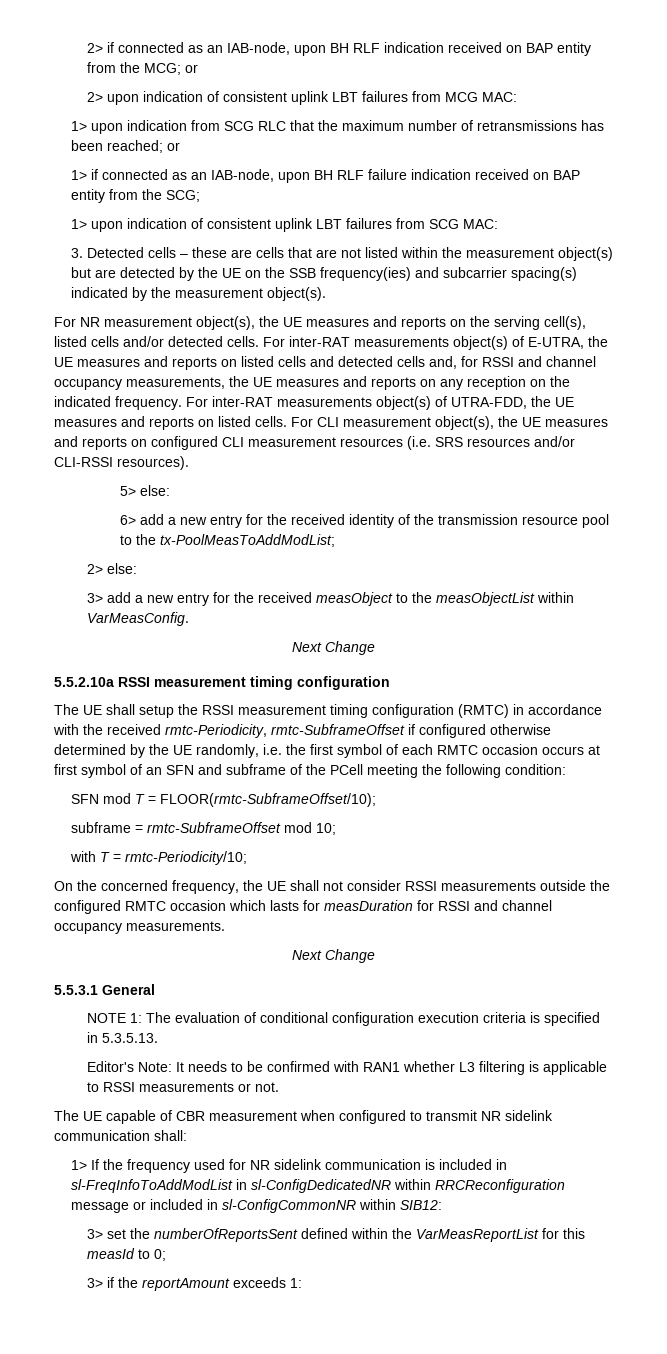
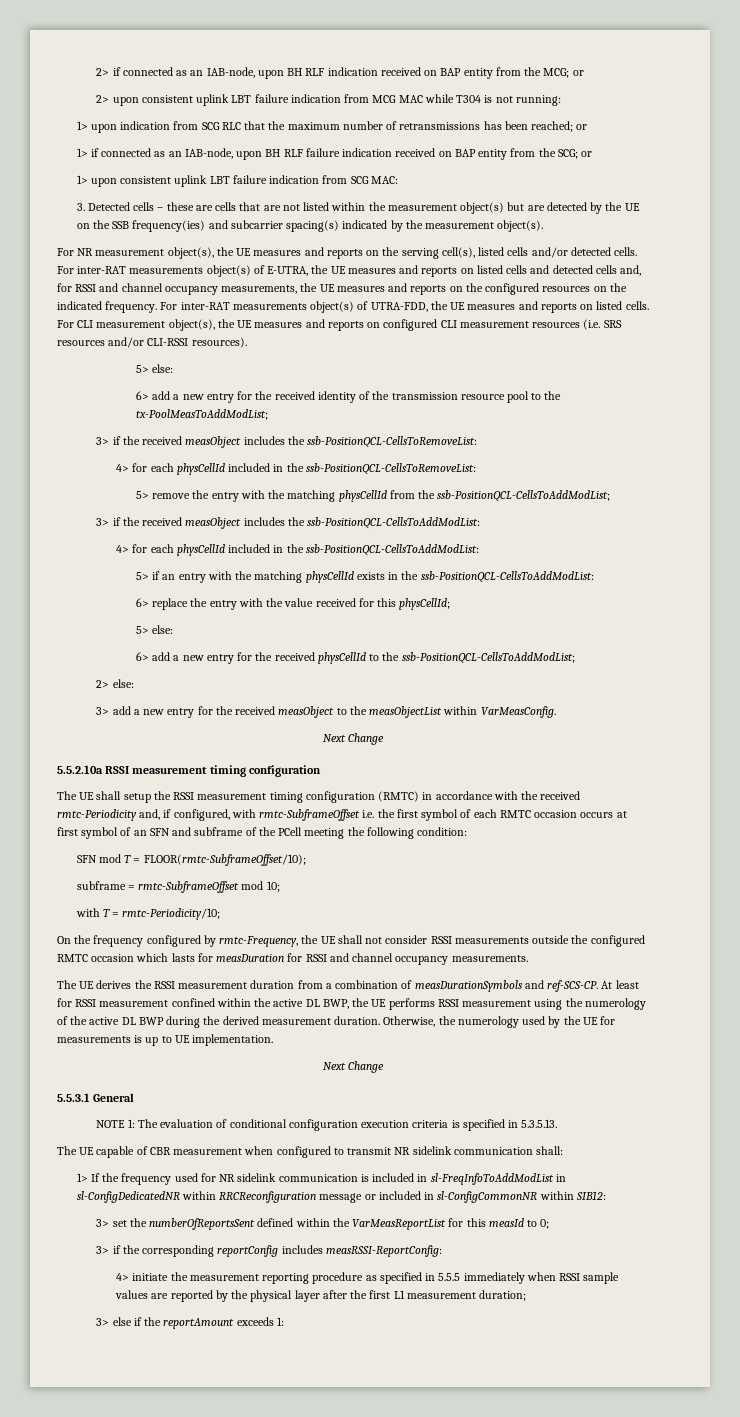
[143,91,518,105] indication of consistent uplink LBT failures from MCG MAC: -> [141,94,561,106] consistent uplink LBT failure indication from MCG MAC while T304 is not running:
[70,218,392,232] // 1> upon indication of consistent uplink LBT failures -> [581,151,593,157] [76,175,320,187] or // 1> upon consistent uplink LBT failure indication
[440,376,526,390] any reception -> [465,283,591,295] the configured resources
(336, 540) none -> [96,436,478,448] [116,463,476,475] [135,490,611,502] [96,517,481,529] [116,544,479,556] [135,571,594,583] [135,598,451,610] [135,625,174,634] [135,652,575,664] // 3> if the received measObject includes the ssb-PositionQCL-CellsToRemoveList: // 4> for each physCellId included in the ssb-PositionQCL-CellsToRemoveList: // 5> remove the entry with the matching physCellId from the ssb-PositionQCL-CellsToAddModList; // 3> if the received measObject includes the ssb-PositionQCL-CellsToAddModList: // 4> for each physCellId included in the ssb-PositionQCL-CellsToAddModList: // 5> if an entry with the matching physCellId exists in the ssb-PositionQCL-CellsToAddModList: // 6> replace the entry with the value received for this physCellId; // 5> else: // 6> add a new entry for the received physCellId to the ssb-PositionQCL-CellsToAddModList;
[165,724,551,738] [54,744,259,758] rmtc-Periodicity, rmtc-SubframeOffset if configured otherwise determined by the UE randomly, -> [57,809,361,821] rmtc-Periodicity and, if configured, with rmtc-SubframeOffset
[101,880,239,894] concerned frequency, -> [93,935,299,947] frequency configured by rmtc-Frequency,
(225, 926) none -> [57,980,639,992] [57,998,646,1010] [57,1016,616,1028] [57,1034,274,1046] // The UE derives the RSSI measurement duration from a combination of measDurationSymbols and ref-SCS-CP. At least for RSSI measurement confined within the active DL BWP, the UE performs RSSI measurement using the numerology of the active DL BWP during the derived measurement duration. Otherwise, the numerology used by the UE for measurements is up to UE implementation.
[87,1061,608,1075] [87,1082,280,1092] // Editor's Note: It needs to be confirmed with RAN1 whether L3 filtering is applicable to RSSI measurements or not. -> (558, 1123) none
(139, 1282) none -> [142,1245,442,1257] [116,1272,620,1284] [115,1290,527,1302] [96,1317,162,1326] corresponding reportConfig includes measRSSI-ReportConfig: // 4> initiate the measurement reporting procedure as specified in 5.5.5 immediately when RSSI sample values are reported by the physical layer after the first L1 measurement duration; // 3> else if the

